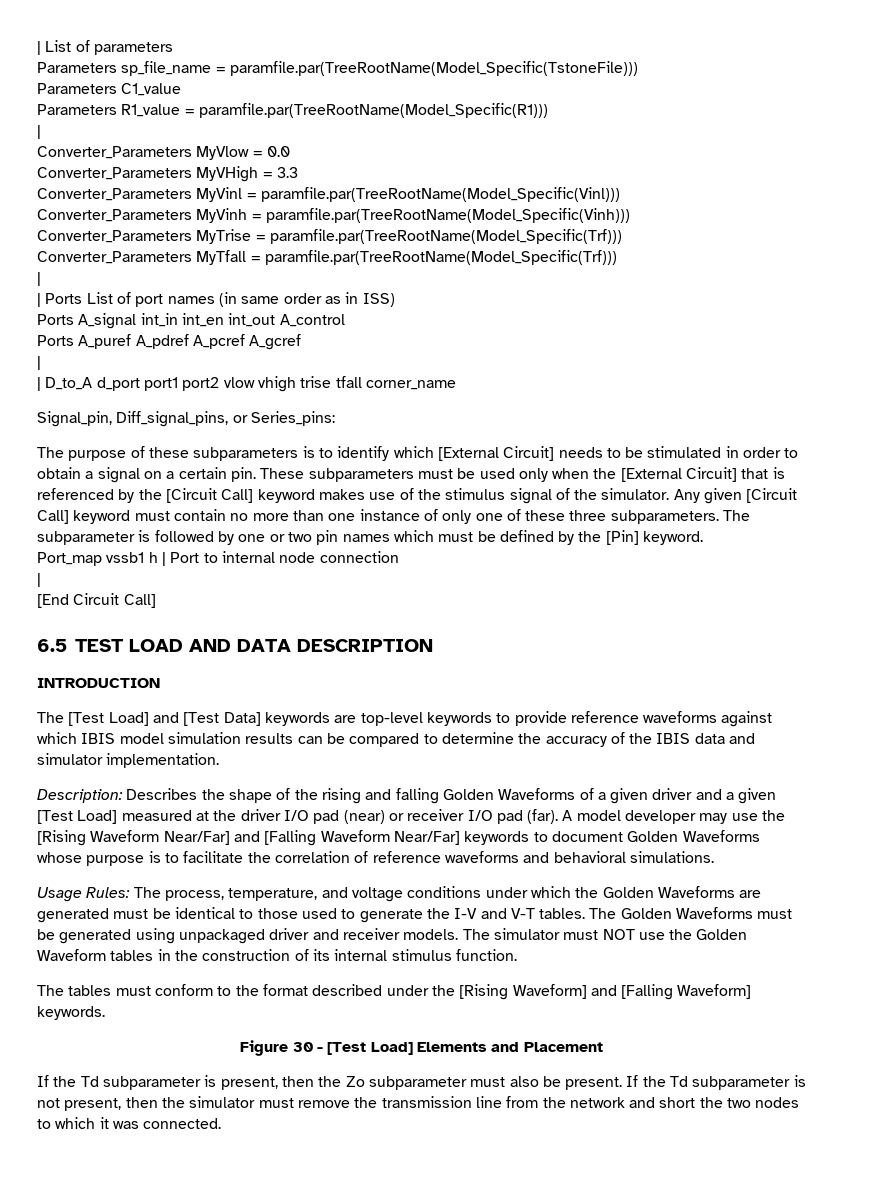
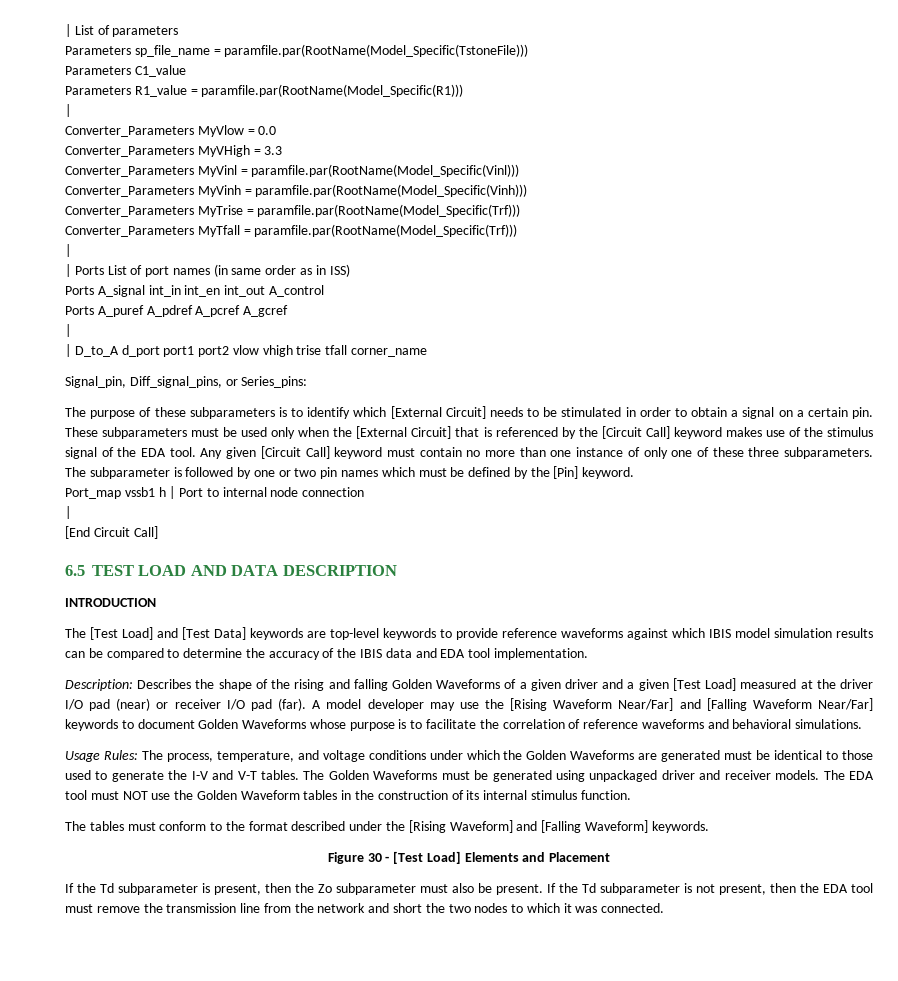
[229,61,638,76] paramfile.par(TreeRootName(Model_Specific(TstoneFile))) -> [224,44,529,57] paramfile.par(RootName(Model_Specific(TstoneFile)))
[198,103,548,118] paramfile.par(TreeRootName(Model_Specific(R1))) -> [201,84,464,97] paramfile.par(RootName(Model_Specific(R1)))
[260,187,620,202] paramfile.par(TreeRootName(Model_Specific(Vinl))) -> [251,164,520,177] paramfile.par(RootName(Model_Specific(Vinl)))
[265,208,630,223] paramfile.par(TreeRootName(Model_Specific(Vinh))) -> [255,184,528,197] paramfile.par(RootName(Model_Specific(Vinh)))
[269,229,622,244] paramfile.par(TreeRootName(Model_Specific(Trf))) -> [257,204,521,217] paramfile.par(RootName(Model_Specific(Trf)))
[264,250,617,265] paramfile.par(TreeRootName(Model_Specific(Trf))) -> [254,224,518,237] paramfile.par(RootName(Model_Specific(Trf)))
[601,488,670,500] simulator. -> [141,447,196,457] EDA tool.
[37,753,103,765] simulator -> [440,648,491,658] EDA tool
[493,928,560,940] simulator -> [849,771,875,780] [65,790,87,800] EDA tool
[189,1096,256,1108] simulator -> [823,883,873,893] EDA tool

